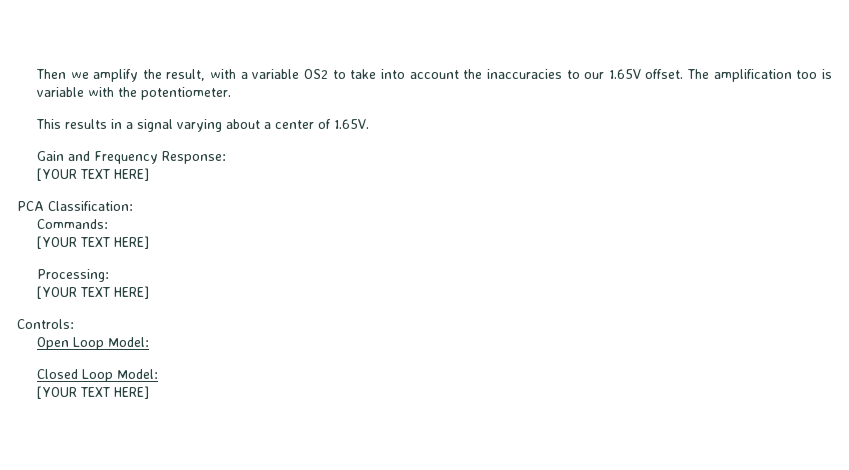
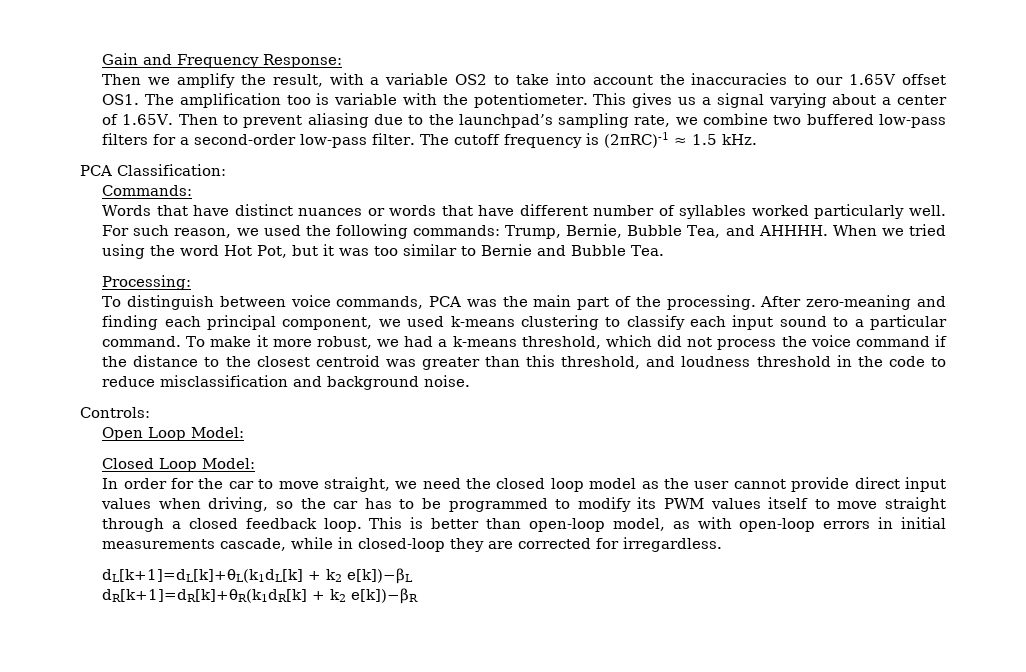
(35, 74) none -> [102,53,343,68] Gain and Frequency Response: //
[645,69,684,79] offset. -> [902,74,947,85] [102,94,140,105] offset OS1.
[35,119,122,129] // This results in -> [593,93,697,108] This gives us
[36,151,226,164] [36,168,149,181] [17,201,133,211] [36,219,108,229] [36,236,149,249] [36,269,109,282] [36,286,149,299] // Gain and Frequency Response: // [YOUR TEXT HERE] // PCA Classification: // Commands: // [YOUR TEXT HERE] // Processing: // [YOUR TEXT HERE] -> [178,113,947,128] [102,132,758,148] [80,164,226,176] [102,185,193,196] [102,204,947,219] [102,224,947,239] [102,244,665,259] [102,275,192,290] [102,295,947,310] [102,315,948,330] [102,335,948,350] [102,355,947,370] [102,375,471,390] Then to prevent aliasing due to the launchpad’s sampling rate, we combine two buffered low-pass filters for a second-order low-pass filter. The cutoff frequency is (2πRC)-1 ≈ 1.5 kHz. // PCA Classification: // Commands: // Words that have distinct nuances or words that have different number of syllables worked particularly well. For such reason, we used the following commands: Trump, Bernie, Bubble Tea, and AHHHH. When we tried using the word Hot Pot, but it was too similar to Bernie and Bubble Tea. // Processing: // To distinguish between voice commands, PCA was the main part of the processing. After zero-meaning and finding each principal component, we used k-means clustering to classify each input sound to a particular command. To make it more robust, we had a k-means threshold, which did not process the voice command if the distance to the closest centroid was greater than this threshold, and loudness threshold in the code to reduce misclassification and background noise.
[36,386,149,399] [YOUR TEXT HERE] -> [102,477,947,492] [101,497,946,512] [102,517,947,532] [102,537,723,552] [102,568,414,584] [102,588,419,604] In order for the car to move straight, we need the closed loop model as the user cannot provide direct input values when driving, so the car has to be programmed to modify its PWM values itself to move straight through a closed feedback loop. This is better than open-loop model, as with open-loop errors in initial measurements cascade, while in closed-loop they are corrected for irregardless. // dL[k+1]=dL[k]+θL(k1dL[k] + k2 e[k])−βL // dR[k+1]=dR[k]+θR(k1dR[k] + k2 e[k])−βR

